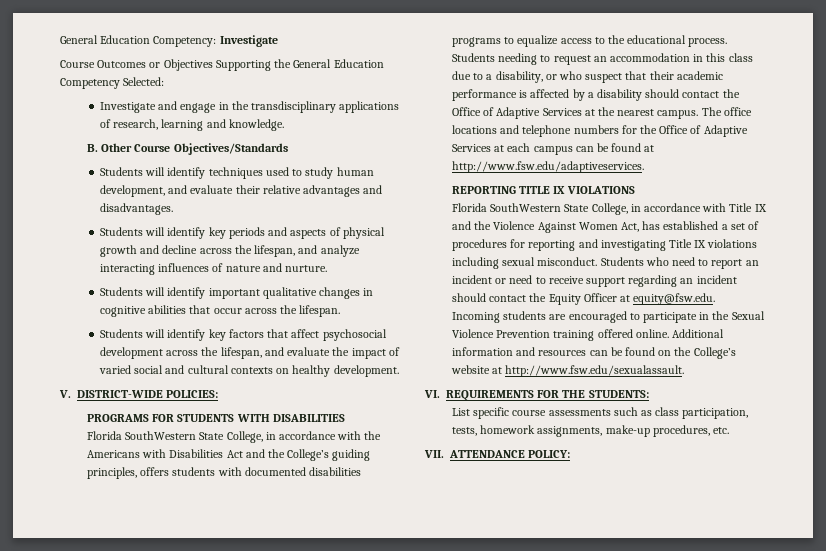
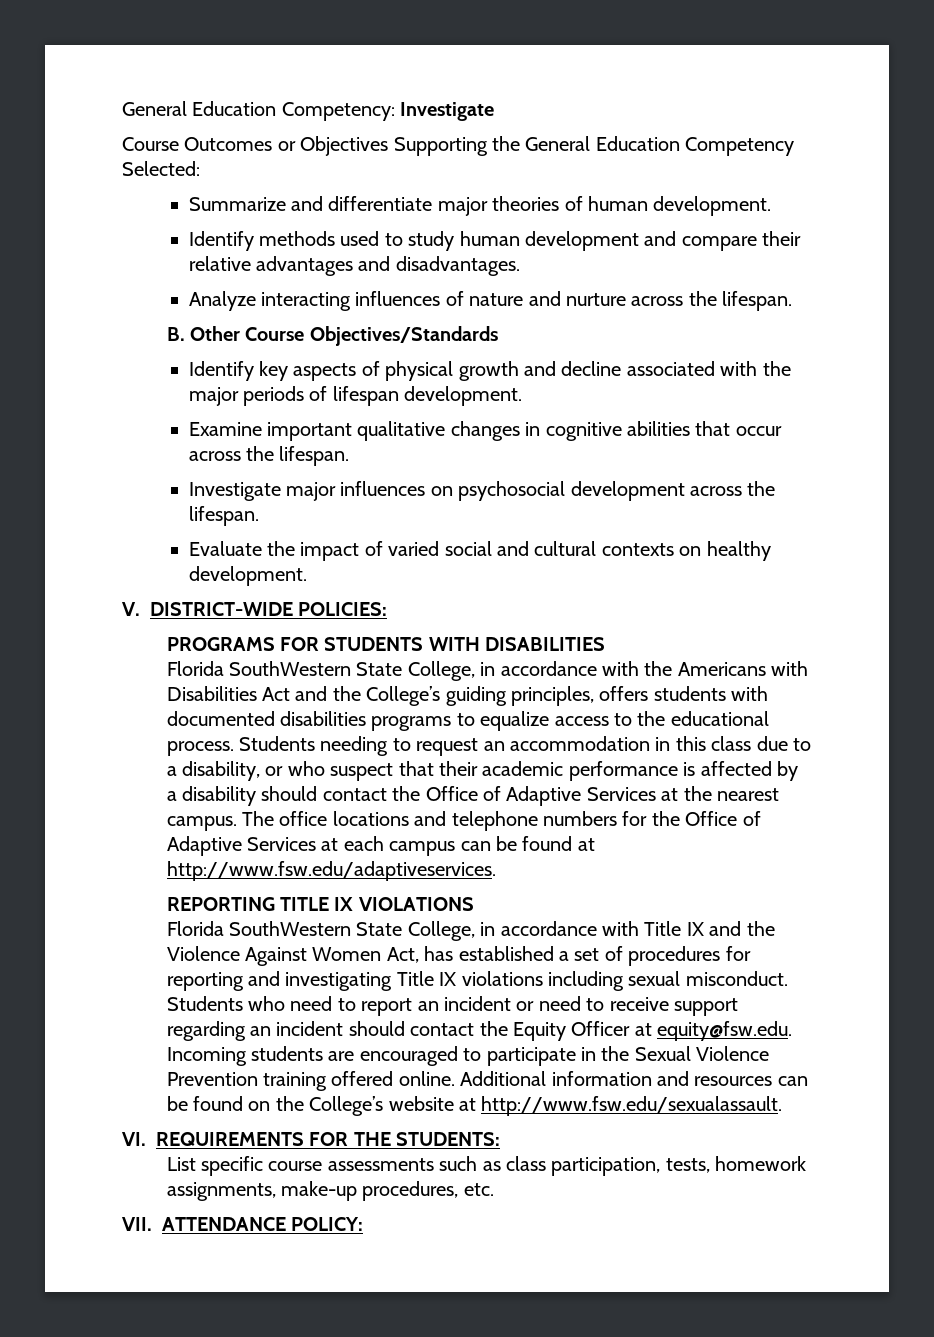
[100,101,400,113] [100,119,284,131] [86,143,288,155] [100,167,374,179] [100,185,383,197] [100,203,174,215] [100,227,288,239] Investigate and engage in the transdisciplinary applications of research, learning and knowledge. // B. Other Course Objectives/Standards // Students will identify techniques used to study human development, and evaluate their relative advantages and disadvantages. // Students will identify key periods and -> [188,196,772,216] [188,231,802,251] [188,256,520,276] [188,291,793,311] [166,326,498,346] [188,361,289,381] Summarize and differentiate major theories of human development. // Identify methods used to study human development and compare their relative advantages and disadvantages. // Analyze interacting influences of nature and nurture across the lifespan. // B. Other Course Objectives/Standards // Identify key
[199,245,360,257] [100,263,328,275] [100,287,206,299] across the lifespan, and analyze interacting influences of nature and nurture. // Students will identify -> [626,361,791,376] [188,386,523,406] [188,422,262,436] associated with the major periods of lifespan development. // Examine
[100,329,320,341] Students will identify key factors that affect -> [188,481,453,501] Investigate major influences on
[220,347,331,359] lifespan, and evaluate -> [188,506,259,526] [188,541,262,556] lifespan. // Evaluate

